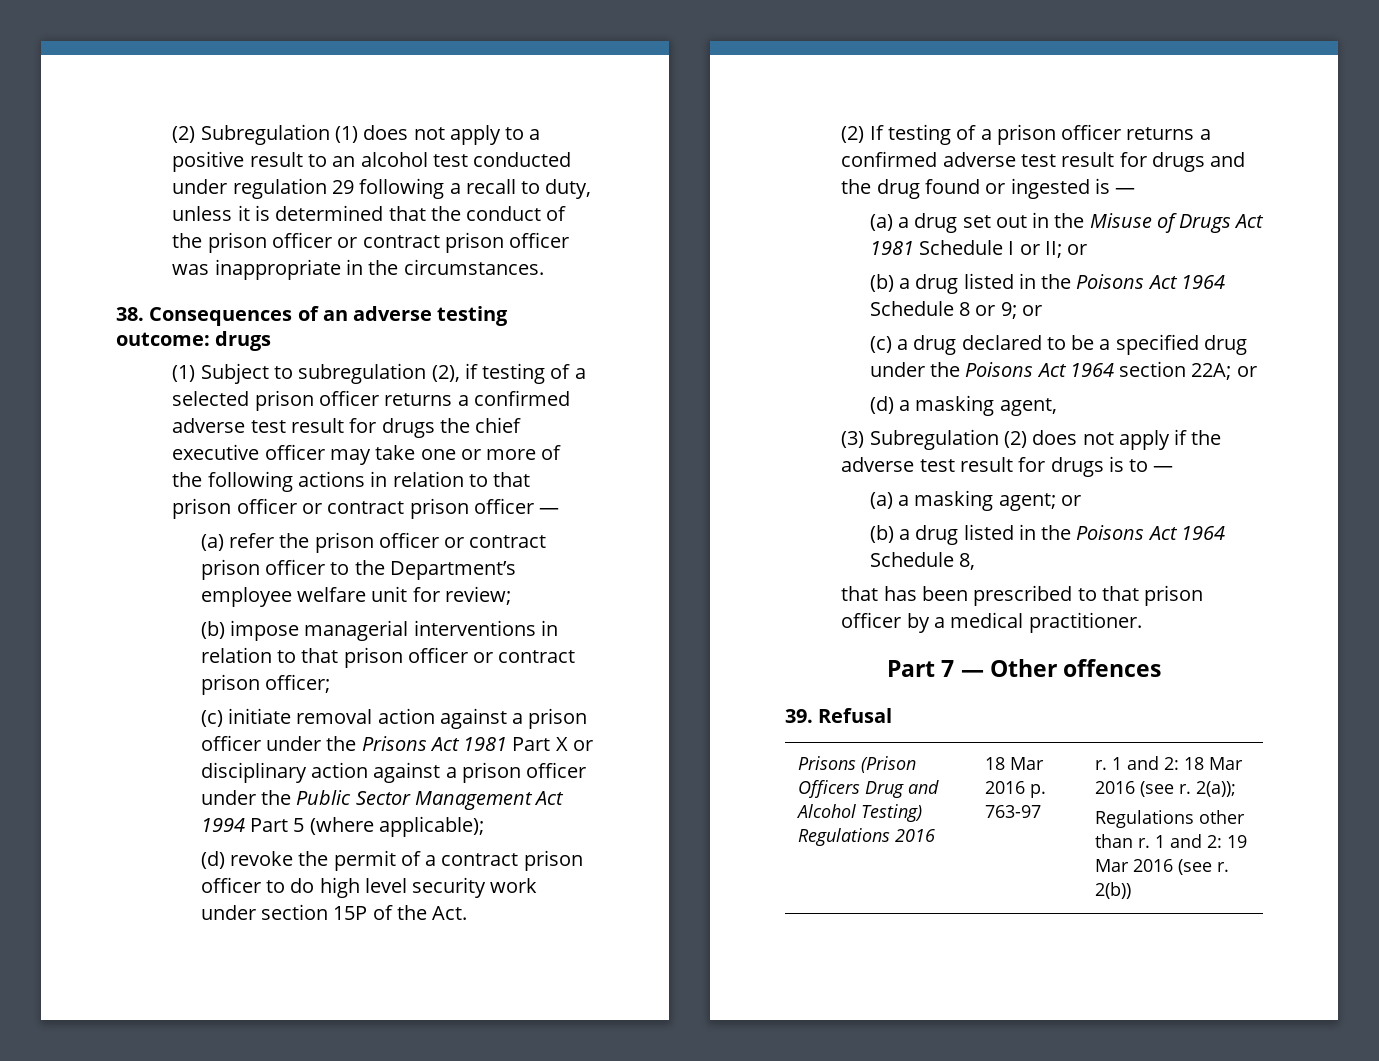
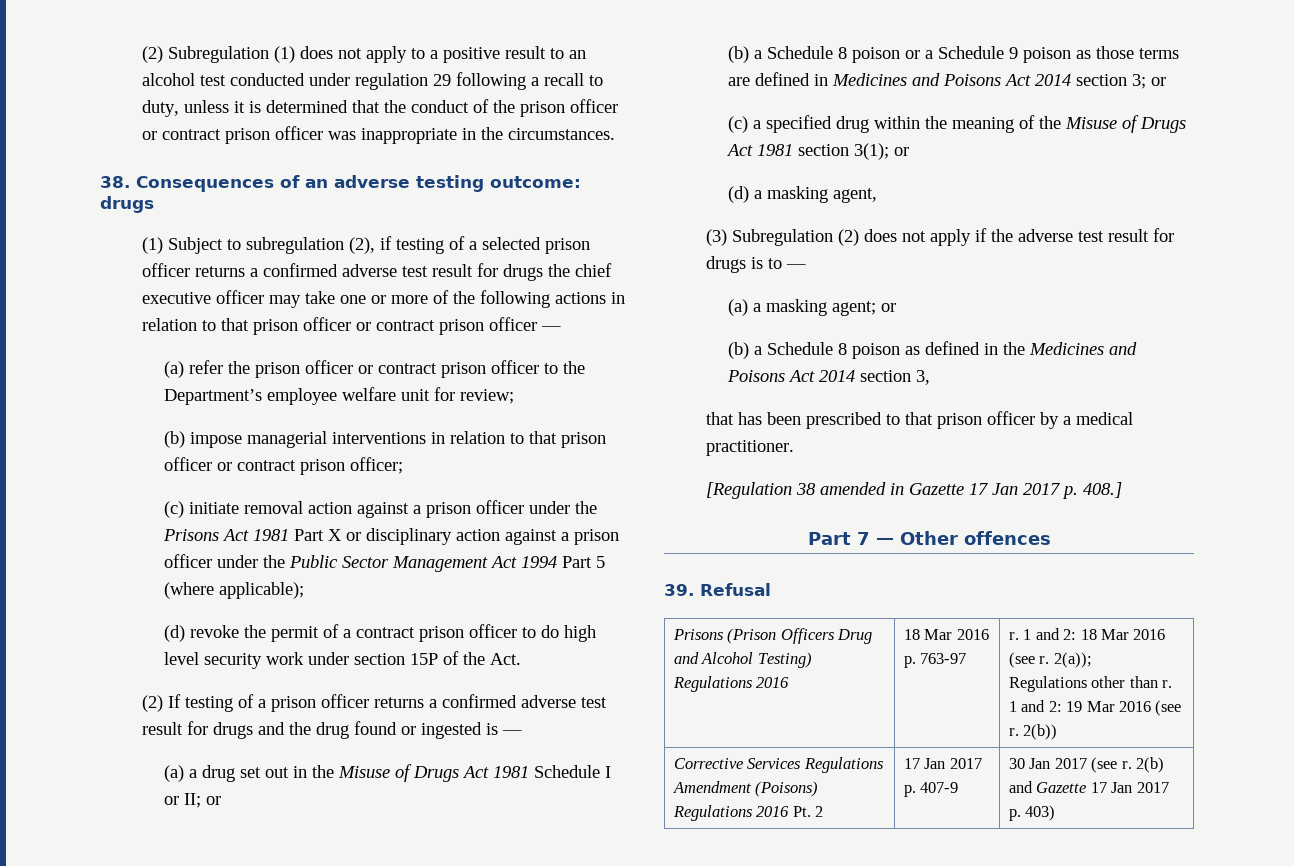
[915,273,1225,294] [869,301,1042,319] [869,334,1247,355] [869,361,1232,380] drug listed in the Poisons Act 1964 Schedule 8 or 9; or // (c) a drug declared to be a specified drug under the Poisons Act 1964 section 22A; -> [766,46,1179,63] [727,72,1166,89] [727,115,1186,133] [725,143,889,160] Schedule 8 poison or a Schedule 9 poison as those terms are defined in Medicines and Poisons Act 2014 section 3; or // (c) a specified drug within the meaning of the Misuse of Drugs Act 1981 section 3(1);
[915,524,1225,545] [869,552,976,570] drug listed in the Poisons Act 1964 Schedule 8, -> [766,341,1137,359] [726,370,930,385] Schedule 8 poison as defined in the Medicines and Poisons Act 2014 section 3,
(1142, 622) none -> [706,482,1123,499] // [Regulation 38 amended in Gazette 17 Jan 2017 p. 408.]
(1132, 890) none -> [673,757,883,773] [672,781,819,797] [672,805,824,821] [903,758,982,769] [903,782,959,797] [1008,757,1164,773] [1008,781,1169,793] [1008,805,1056,821] // Corrective Services Regulations Amendment (Poisons) Regulations 2016 Pt. 2 | 17 Jan 2017 p. 407-9 | 30 Jan 2017 (see r. 2(b) and Gazette 17 Jan 2017 p. 403)

